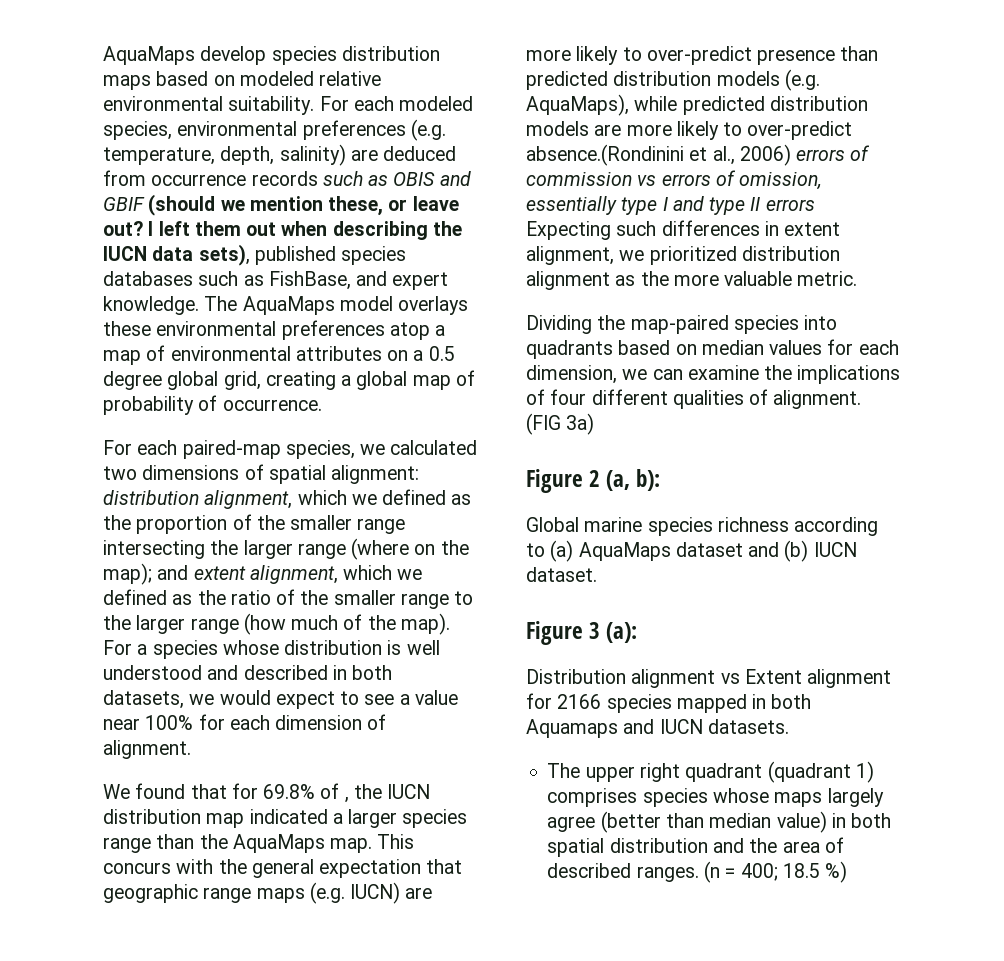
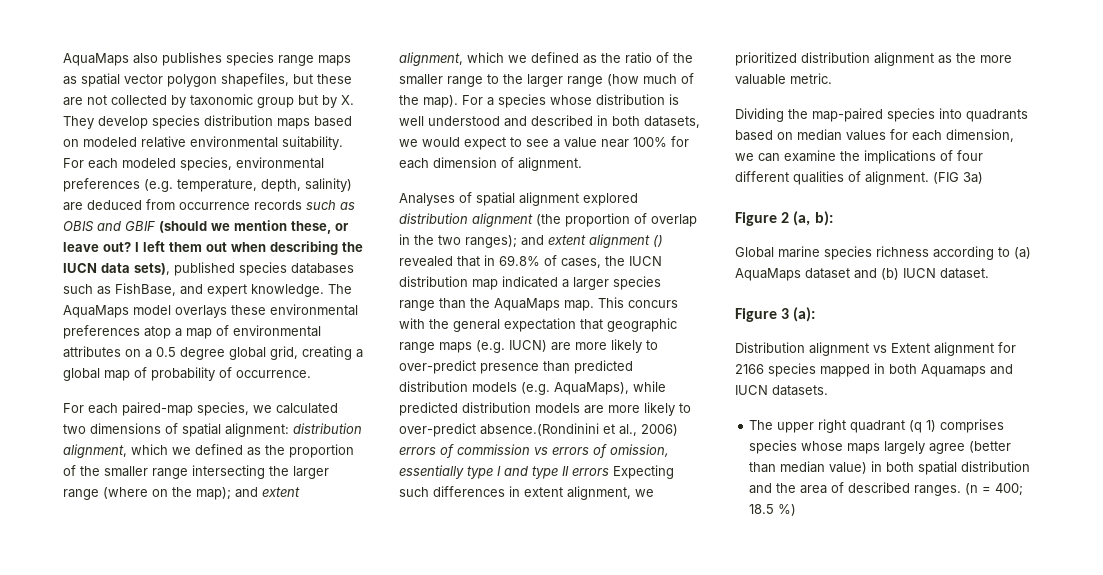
[103,46,195,65] AquaMaps -> [63,52,351,66] [63,73,352,87] [63,94,354,108] [63,116,94,129] AquaMaps also publishes species range maps as spatial vector polygon shapefiles, but these are not collected by taxonomic group but by X. They
[103,783,258,799] We found that for -> [399,192,638,206] [399,213,697,227] [399,234,663,248] [399,255,495,267] Analyses of spatial alignment explored distribution alignment (the proportion of overlap in the two ranges); and extent alignment () revealed that in
[344,797,349,803] , -> [561,258,601,268] cases,
[767,761,851,783] (quadrant -> [909,420,923,433] (q

